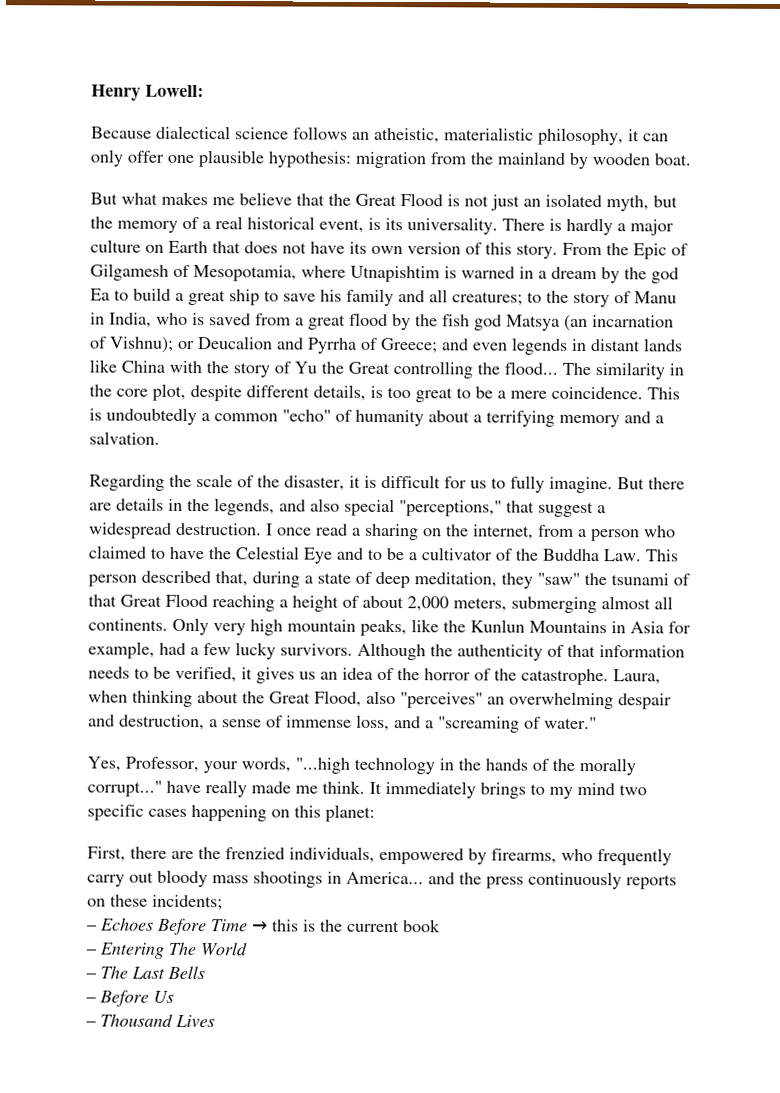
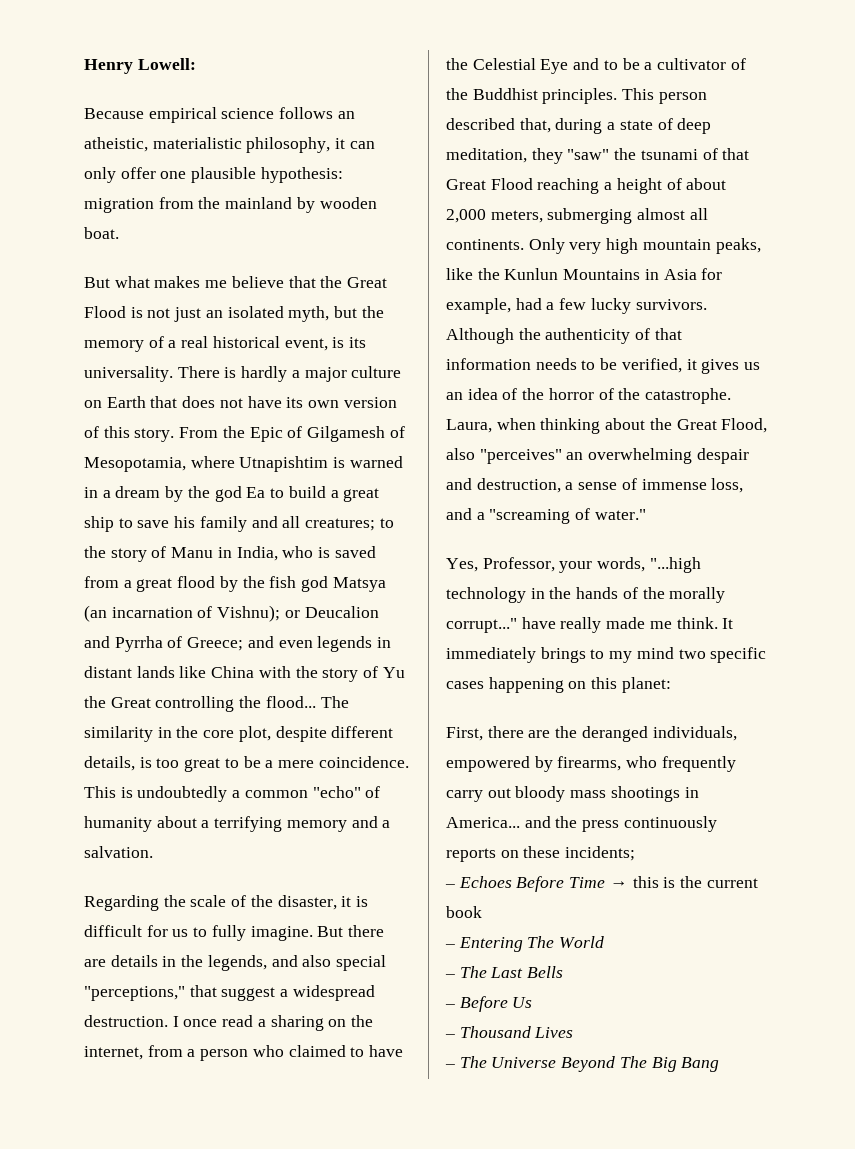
[156,125,231,140] dialectical -> [148,107,217,123] empirical
[542,548,641,562] Buddha Law. -> [472,88,618,104] Buddhist principles.
[225,847,285,860] frenzied -> [581,726,648,742] deranged
(215, 1021) none -> [445,1056,720,1072] // – The Universe Beyond The Big Bang

